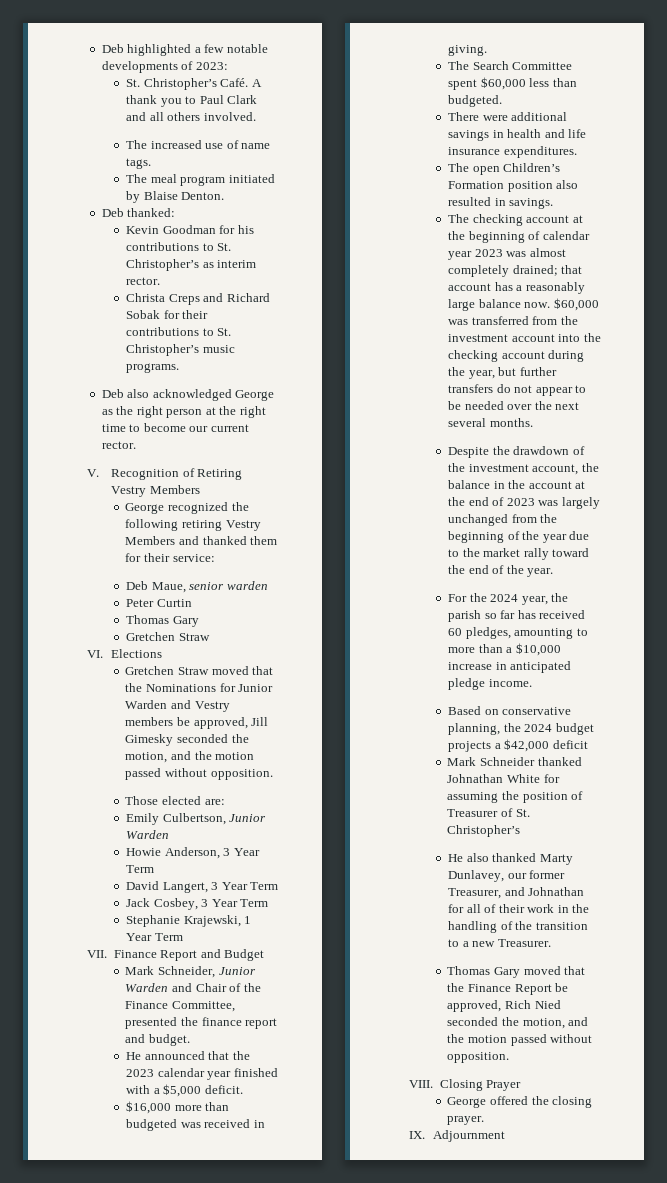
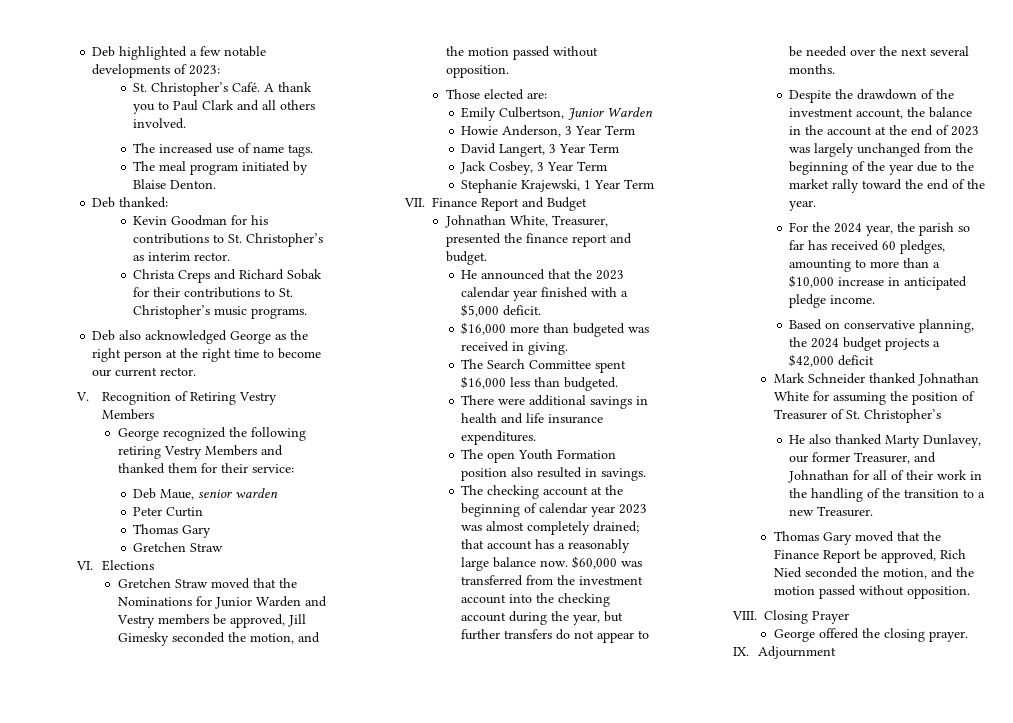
[125,966,256,978] [125,983,261,992] [125,1001,235,1012] Mark Schneider, Junior Warden and Chair of the Finance Committee, -> [444,215,608,228] Johnathan White, Treasurer,
[480,77,526,90] $60,000 -> [461,376,507,389] $16,000
[503,163,561,172] Children’s -> [518,449,554,460] Youth

